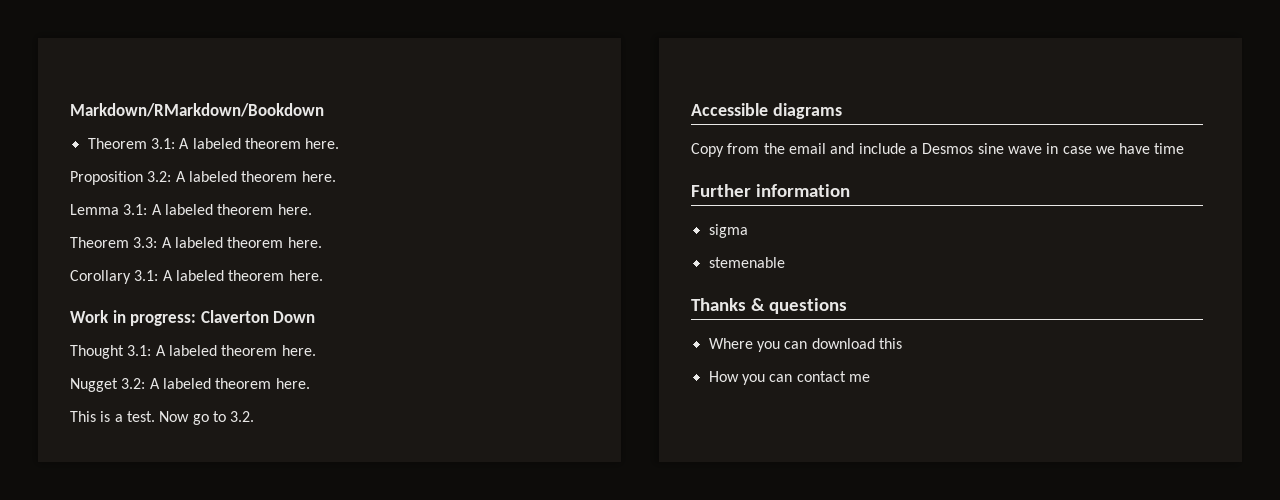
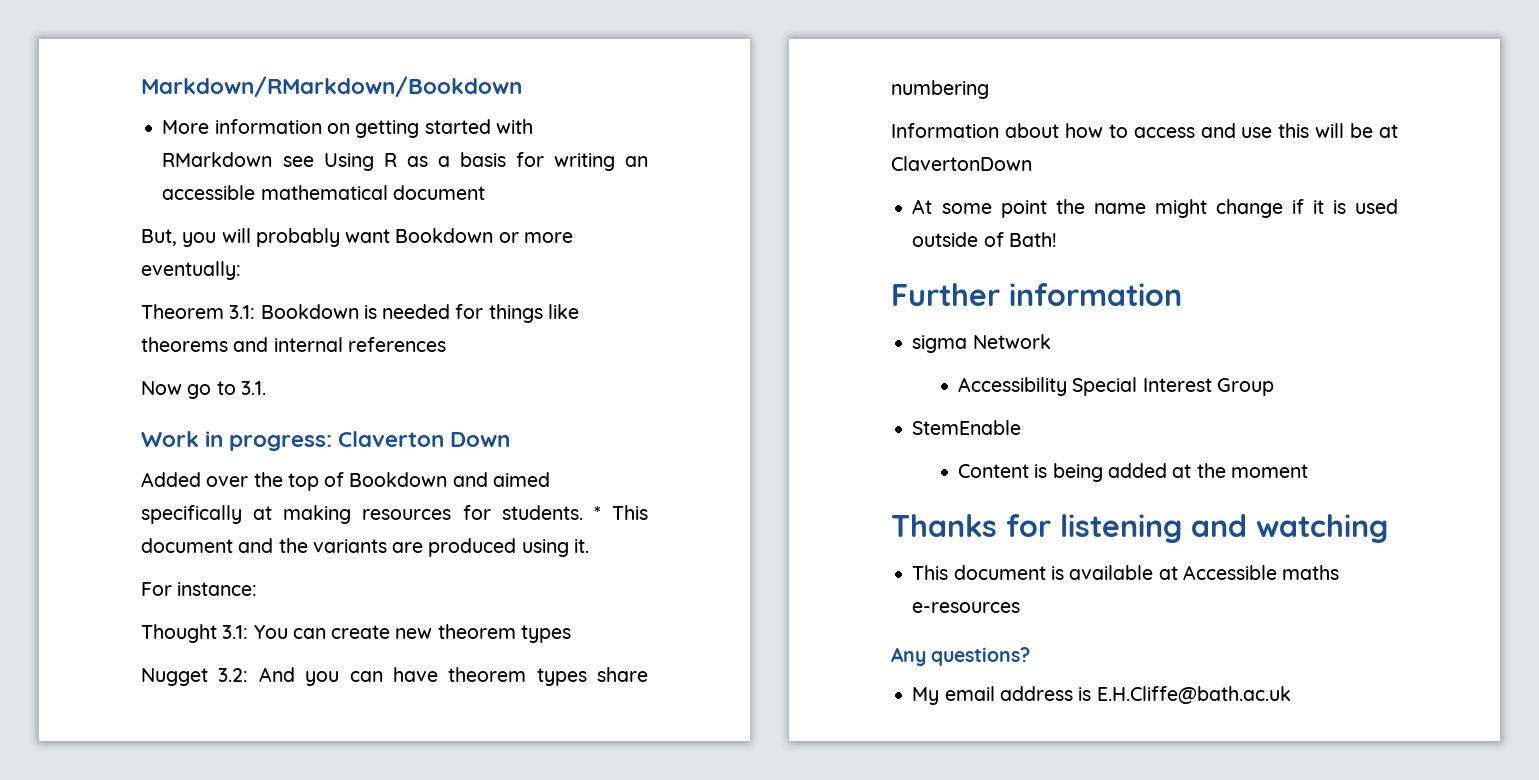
[87,138,340,149] [70,171,336,185] [70,204,312,215] [70,237,322,248] [70,270,323,284] Theorem 3.1: A labeled theorem here. // Proposition 3.2: A labeled theorem here. // Lemma 3.1: A labeled theorem here. // Theorem 3.3: A labeled theorem here. // Corollary 3.1: A labeled theorem here. -> [162,119,533,138] [162,152,648,171] [162,185,485,200] [141,228,573,247] [141,261,241,280] [141,304,579,323] [141,337,446,352] [141,381,266,399] More information on getting started with RMarkdown see Using R as a basis for writing an accessible mathematical document // But, you will probably want Bookdown or more eventually: // Theorem 3.1: Bookdown is needed for things like theorems and internal references // Now go to 3.1.
[70,345,316,359] [70,378,310,392] [70,411,255,425] [691,103,842,119] [691,143,1185,157] [691,184,850,197] [708,224,748,238] [708,257,785,268] [691,298,847,314] [708,338,902,352] [708,371,870,385] Thought 3.1: A labeled theorem here. // Nugget 3.2: A labeled theorem here. // This is a test. Now go to 3.2. // Accessible diagrams // Copy from the email and include a Desmos sine wave in case we have time // Further information // sigma // stemenable // Thanks & questions // Where you can download this // How you can contact me -> [141,472,550,491] [141,505,649,524] [141,538,589,557] [141,582,258,596] [141,624,571,643] [141,667,648,686] [891,80,989,99] [891,123,1398,138] [891,156,1032,171] [912,199,1398,218] [912,232,1057,247] [891,283,1182,306] [912,334,1051,353] [958,377,1274,396] [912,420,1022,435] [958,463,1308,482] [891,514,1388,543] [912,565,1340,580] [912,602,1021,613] [891,647,1031,666] [912,686,1291,705] Added over the top of Bookdown and aimed specifically at making resources for students. * This document and the variants are produced using it. // For instance: // Thought 3.1: You can create new theorem types // Nugget 3.2: And you can have theorem types share numbering // Information about how to access and use this will be at ClavertonDown // At some point the name might change if it is used outside of Bath! // Further information // sigma Network // Accessibility Special Interest Group // StemEnable // Content is being added at the moment // Thanks for listening and watching // This document is available at Accessible maths e-resources // Any questions? // My email address is E.H.Cliffe@bath.ac.uk

